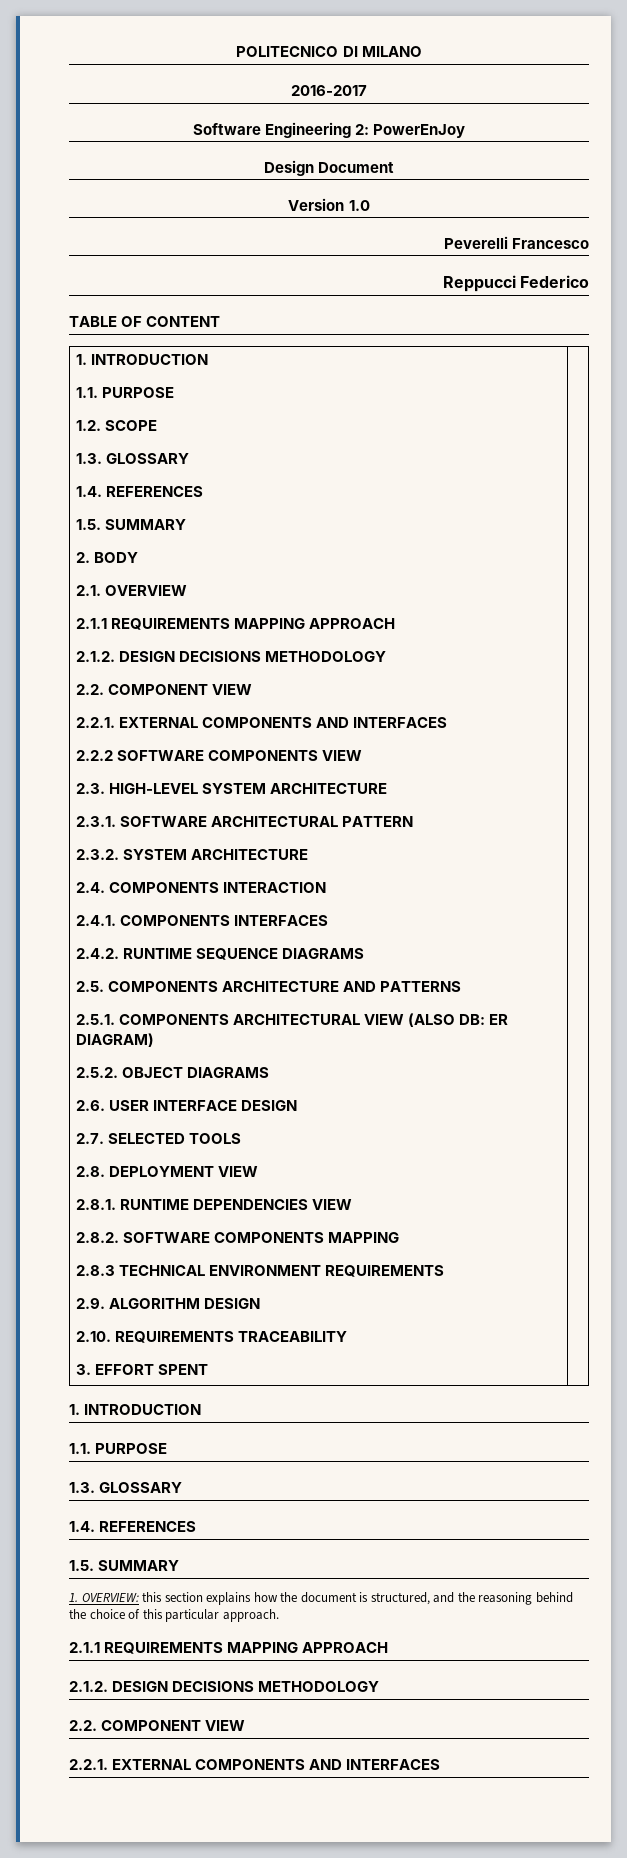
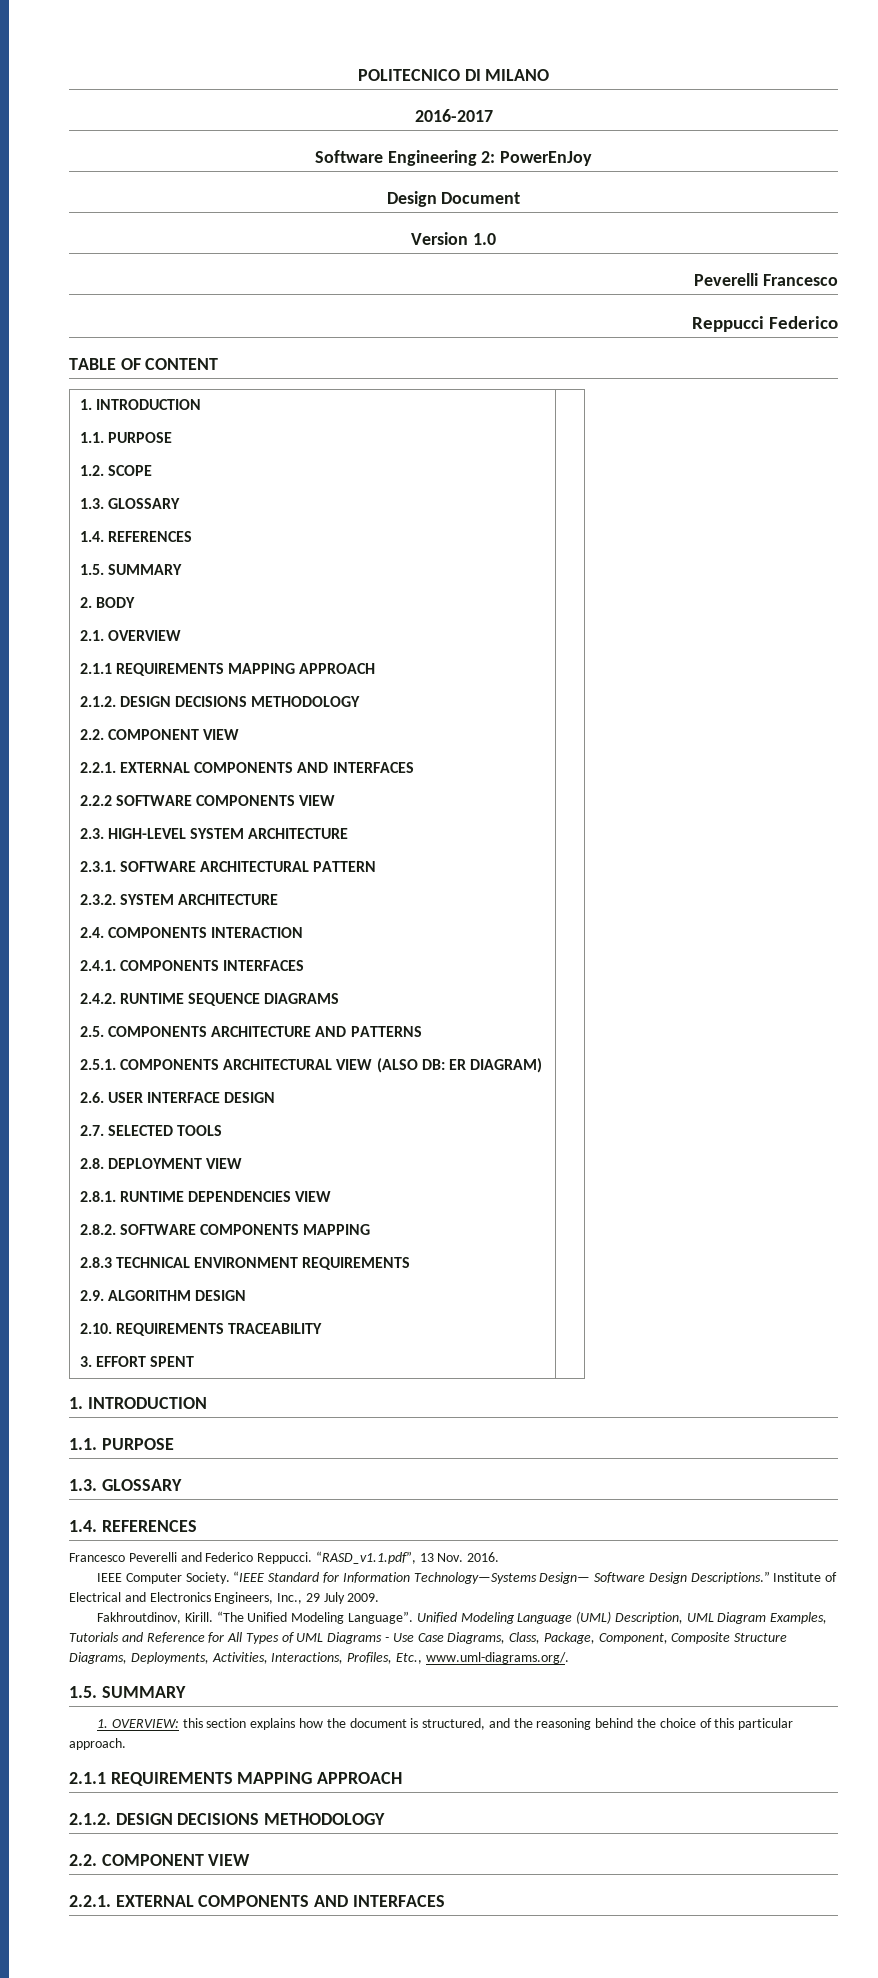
[75,1067,269,1078] // 2.5.2. OBJECT DIAGRAMS -> (543, 1065) none
(197, 1526) none -> [69,1551,500,1564] [97,1571,838,1584] [69,1592,380,1604] [97,1611,828,1624] [69,1632,788,1644] [69,1652,569,1664] // Francesco Peverelli and Federico Reppucci. “RASD_v1.1.pdf”, 13 Nov. 2016. // IEEE Computer Society. “IEEE Standard for Information Technology—Systems Design— Software Design Descriptions.” Institute of Electrical and Electronics Engineers, Inc., 29 July 2009. // Fakhroutdinov, Kirill. “The Unified Modeling Language”. Unified Modeling Language (UML) Description, UML Diagram Examples, Tutorials and Reference for All Types of UML Diagrams - Use Case Diagrams, Class, Package, Component, Composite Structure Diagrams, Deployments, Activities, Interactions, Profiles, Etc., www.uml-diagrams.org/.

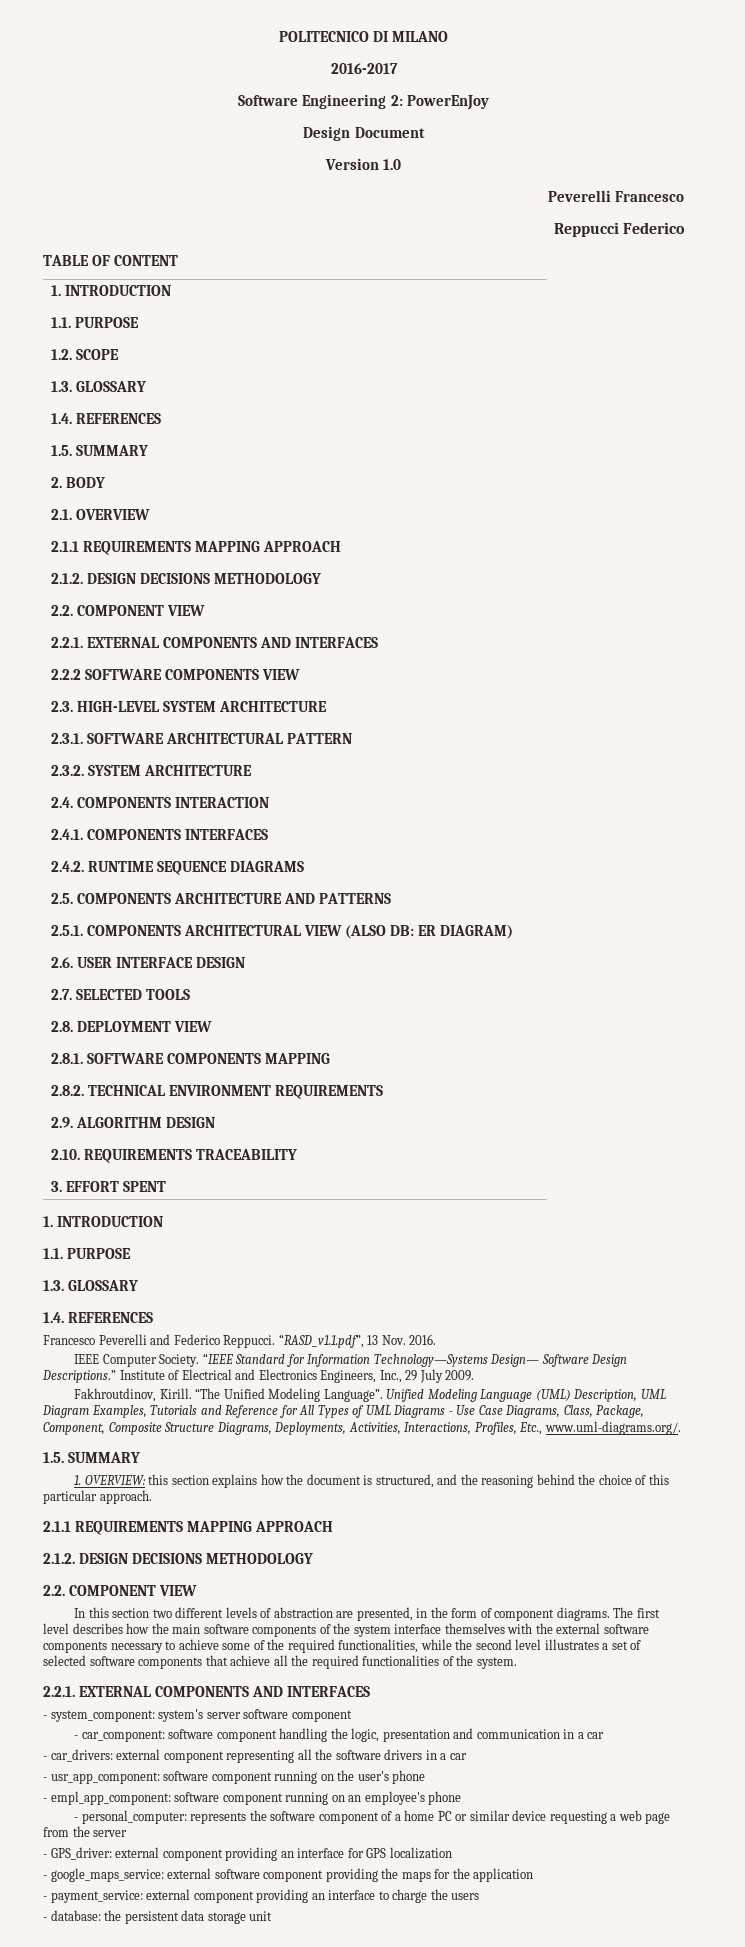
[120,1191,332,1202] [79,1224,116,1235] RUNTIME DEPENDENCIES VIEW // 2.8.2. -> (83, 1058) none
[79,1257,112,1268] 2.8.3 -> [50,1085,84,1096] 2.8.2.
[69,1895,445,1907] // 2.2.1. EXTERNAL COMPONENTS AND INTERFACES -> [74,1607,660,1621] [43,1623,649,1637] [43,1639,642,1653] [43,1655,517,1669] [43,1686,371,1697] [43,1709,352,1722] [74,1728,605,1742] [43,1749,467,1763] [43,1770,426,1784] [43,1791,462,1805] [74,1810,671,1824] [43,1826,128,1837] [43,1847,452,1861] [43,1868,534,1882] [43,1889,480,1903] [43,1910,273,1924] // In this section two different levels of abstraction are presented, in the form of component diagrams. The first level describes how the main software components of the system interface themselves with the external software components necessary to achieve some of the required functionalities, while the second level illustrates a set of selected software components that achieve all the required functionalities of the system. // 2.2.1. EXTERNAL COMPONENTS AND INTERFACES // - system_component: system's server software component // - car_component: software component handling the logic, presentation and communication in a car // - car_drivers: external component representing all the software drivers in a car // - usr_app_component: software component running on the user's phone // - empl_app_component: software component running on an employee's phone // - personal_computer: represents the software component of a home PC or similar device requesting a web page from the server // - GPS_driver: external component providing an interface for GPS localization // - google_maps_service: external software component providing the maps for the application // - payment_service: external component providing an interface to charge the users // - database: the persistent data storage unit

